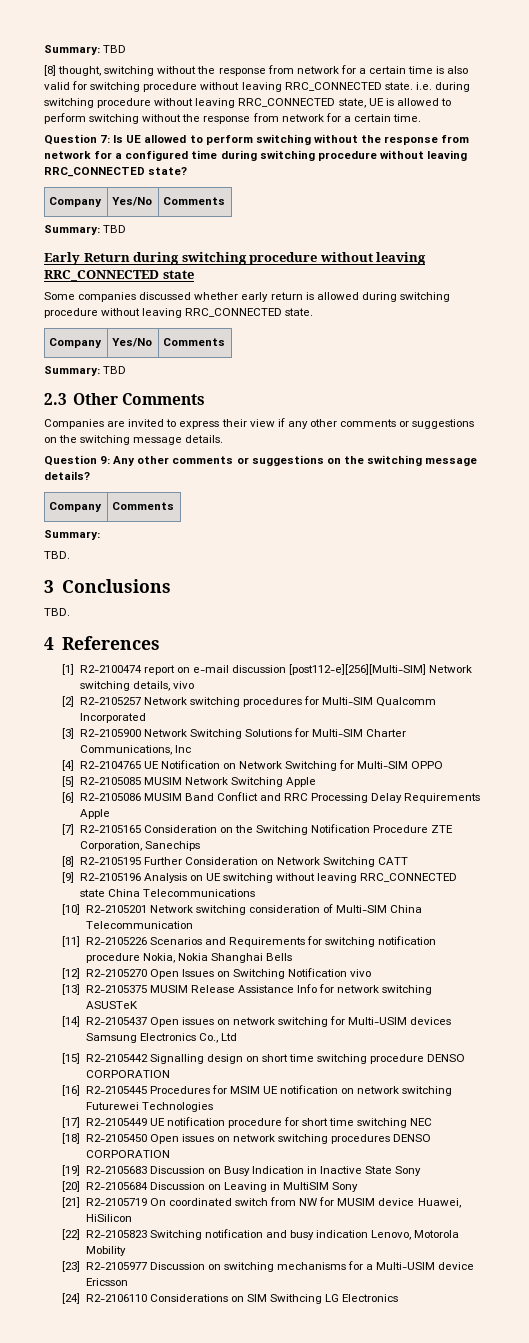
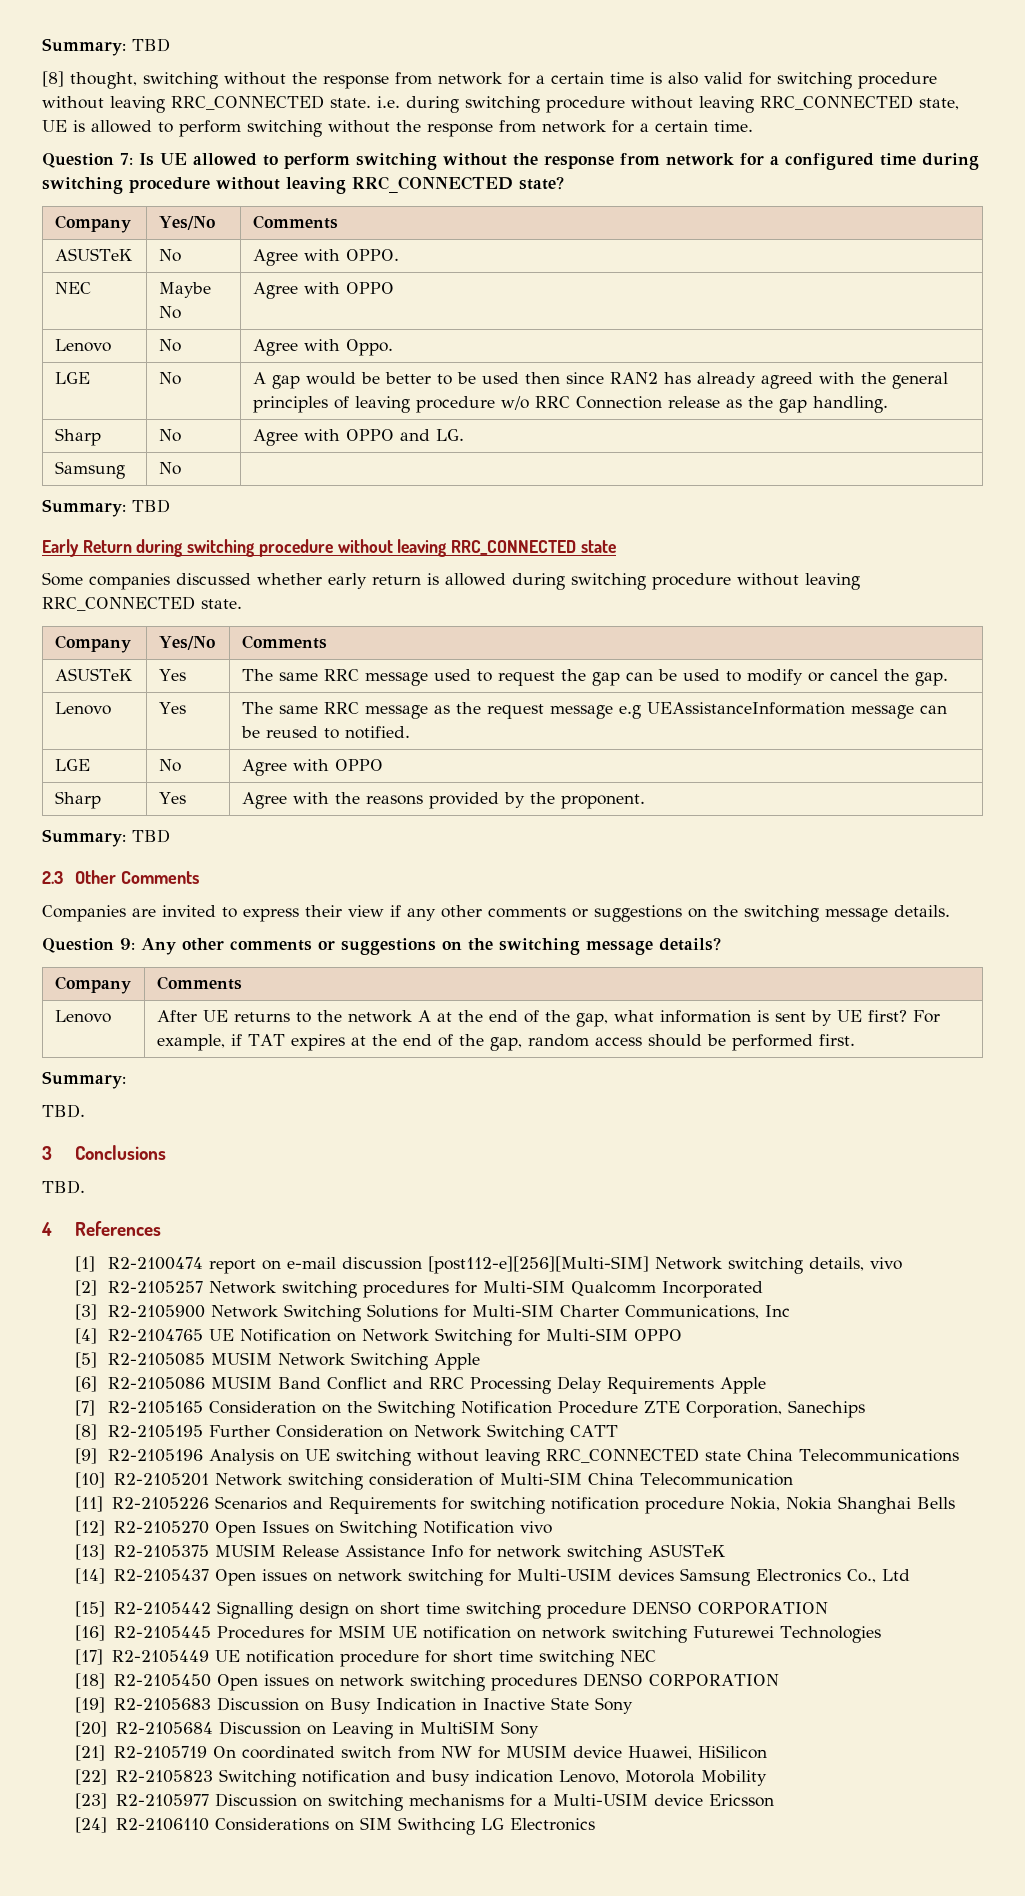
(226, 201) none -> [54,248,133,261] [158,249,181,262] [252,249,399,266] [54,282,91,294] [158,282,211,298] [158,306,181,319] [252,282,394,299] [54,339,111,352] [158,339,181,352] [252,339,393,356] [54,372,90,384] [158,372,181,385] [252,372,948,389] [252,396,888,413] [54,428,101,446] [158,429,181,442] [252,429,464,446] [54,461,125,479] [158,462,181,475] // ASUSTeK | No | Agree with OPPO. // NEC | Maybe No | Agree with OPPO // Lenovo | No | Agree with Oppo. // LGE | No | A gap would be better to be used then since RAN2 has already agreed with the general principles of leaving procedure w/o RRC Connection release as the gap handling. // Sharp | No | Agree with OPPO and LG. // Samsung | No |
(226, 342) none -> [54,668,133,681] [158,669,186,681] [241,669,948,686] [54,702,111,715] [158,702,186,714] [241,702,947,719] [240,726,410,739] [54,759,90,771] [158,759,181,772] [241,759,383,776] [54,791,101,809] [158,792,186,804] [241,792,645,809] // ASUSTeK | Yes | The same RRC message used to request the gap can be used to modify or cancel the gap. // Lenovo | Yes | The same RRC message as the request message e.g UEAssistanceInformation message can be reused to notified. // LGE | No | Agree with OPPO // Sharp | Yes | Agree with the reasons provided by the proponent.
(175, 506) none -> [54,1010,111,1023] [156,1010,940,1027] [156,1034,855,1051] // Lenovo | After UE returns to the network A at the end of the gap, what information is sent by UE first? For example, if TAT expires at the end of the gap, random access should be performed first.

